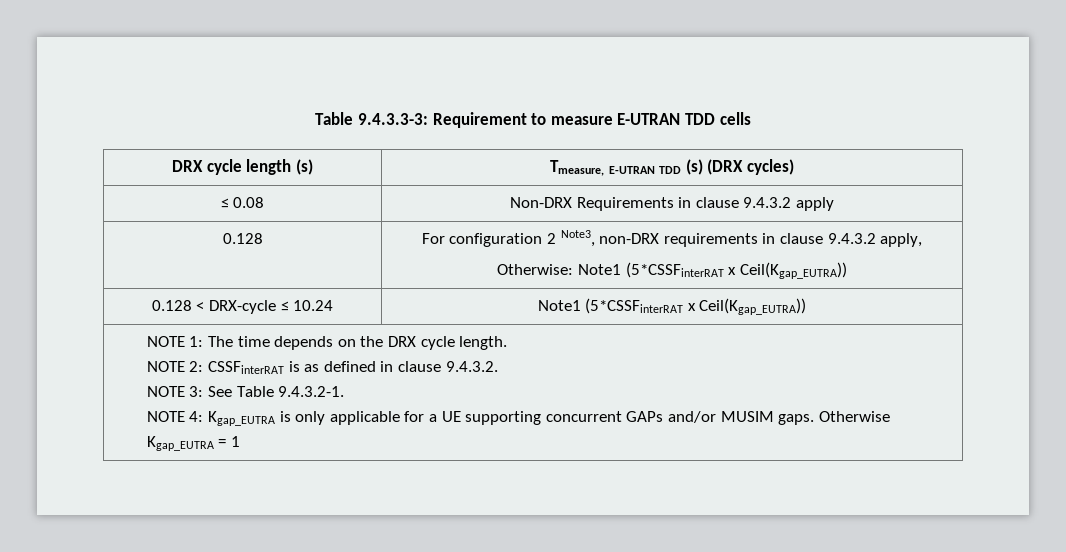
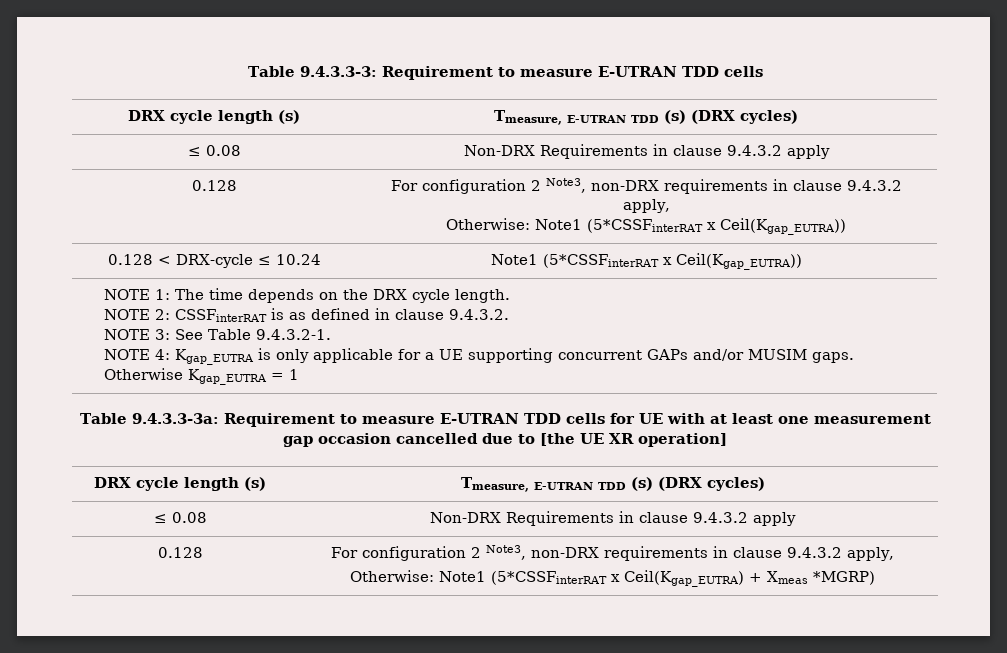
(241, 441) none -> [79,413,931,427] [283,433,727,447] [94,477,266,491] [460,477,765,492] [153,512,207,523] [430,511,797,526] [157,547,203,558] [331,545,895,561] [350,570,876,587] // Table 9.4.3.3-3a: Requirement to measure E-UTRAN TDD cells for UE with at least one measurement gap occasion cancelled due to [the UE XR operation] // DRX cycle length (s) | Tmeasure, E-UTRAN TDD (s) (DRX cycles) // ≤ 0.08 | Non-DRX Requirements in clause 9.4.3.2 apply // 0.128 | For configuration 2 Note3, non-DRX requirements in clause 9.4.3.2 apply, // Otherwise: Note1 (5*CSSFinterRAT x Ceil(Kgap_EUTRA) + Xmeas *MGRP)

